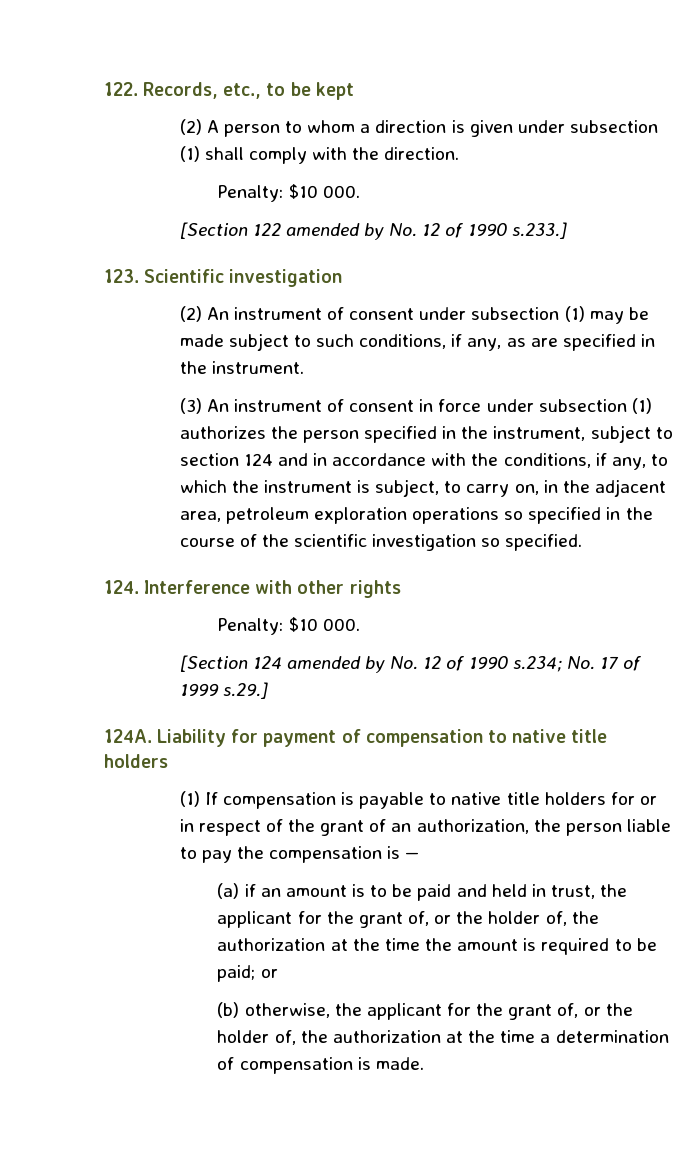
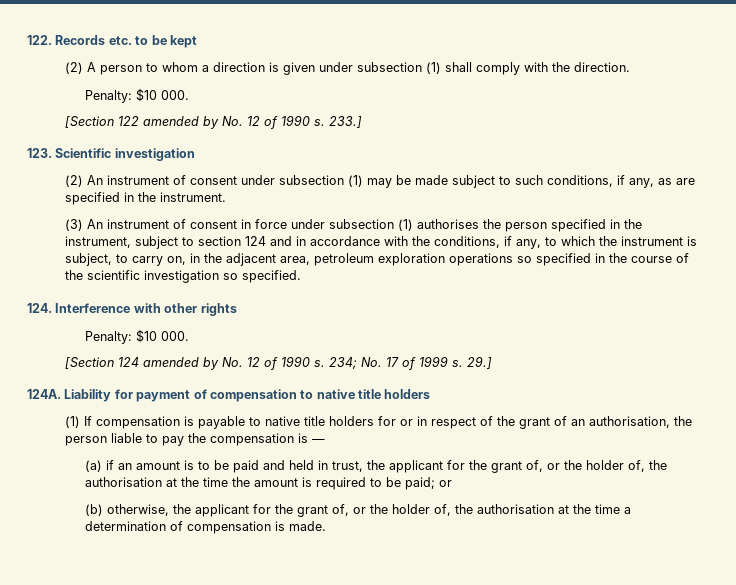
[143,82,262,99] Records, etc., -> [55,35,132,45] Records etc.
[511,222,567,239] s.233.] -> [314,116,363,128] s. 233.]
[179,426,266,439] authorizes -> [417,219,480,229] authorises
[512,656,562,672] s.234; -> [314,357,358,369] s. 234;
[222,682,268,699] s.29.] -> [452,356,493,369] s. 29.]
[416,819,529,834] authorization, -> [589,416,671,428] authorisation,
[217,938,326,951] authorization -> [84,477,162,487] authorisation
[332,1030,441,1043] authorization -> [476,504,554,514] authorisation

